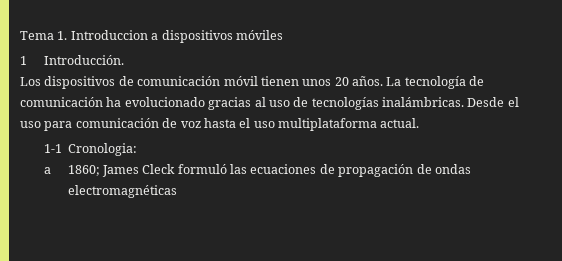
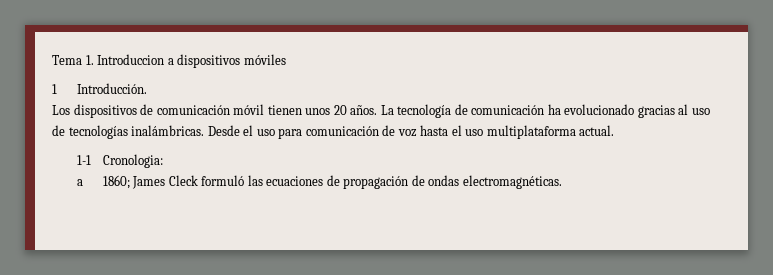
[67,185,177,198] electromagnéticas -> [462,175,562,189] electromagnéticas.

